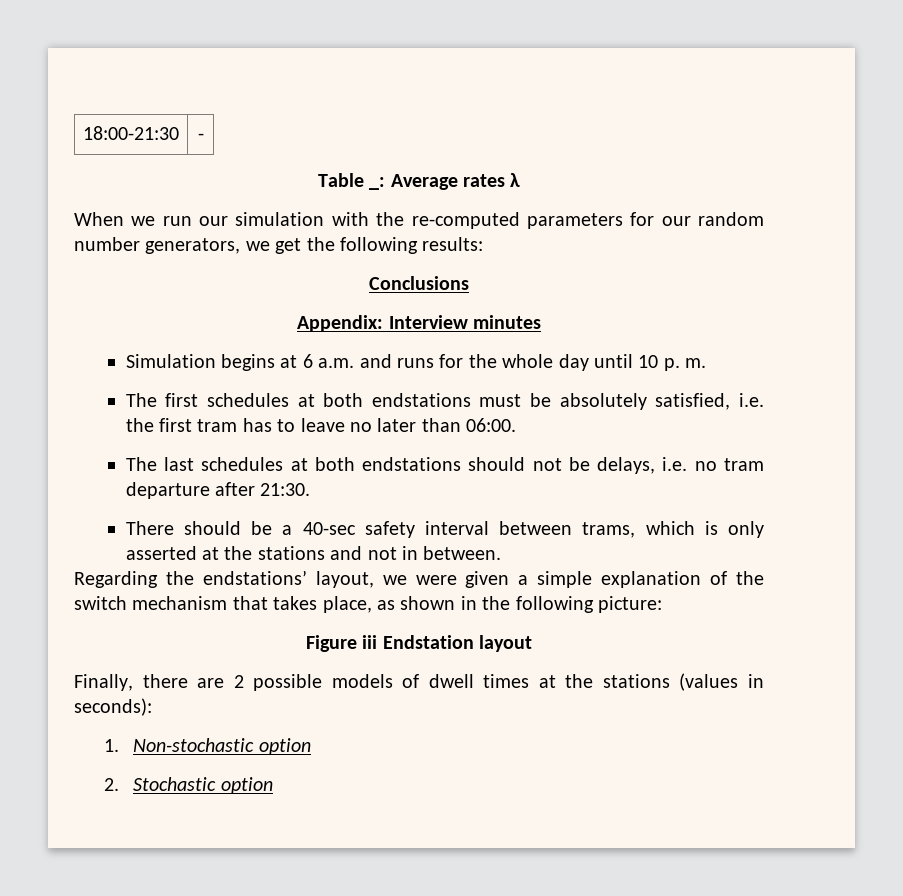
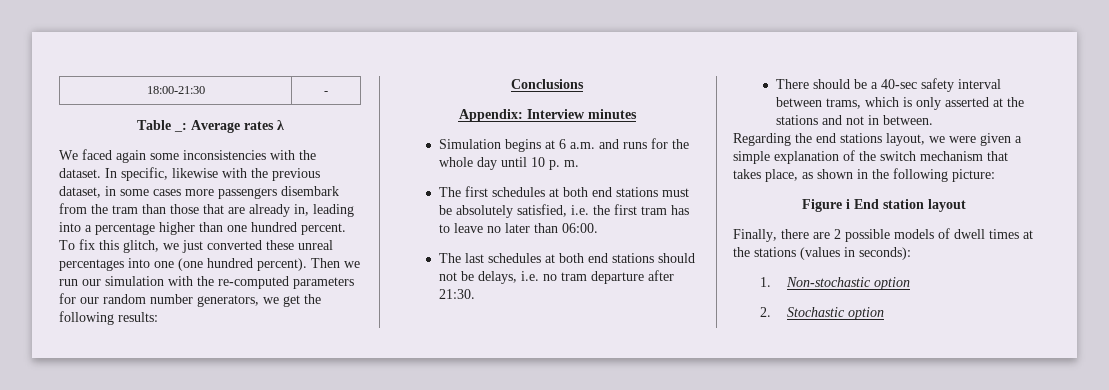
[74,212,124,226] When -> [59,149,316,163] [59,167,320,181] [59,186,339,199] [59,203,354,217] [59,222,346,235] [59,239,333,253] [59,258,340,271] We faced again some inconsistencies with the dataset. In specific, likewise with the previous dataset, in some cases more passengers disembark from the tram than those that are already in, leading into a percentage higher than one hundred percent. To fix this glitch, we just converted these unreal percentages into one (one hundred percent). Then
[371,393,471,407] endstations -> [591,187,658,197] end stations
[362,457,462,471] endstations -> [587,253,654,263] end stations
[202,570,307,585] endstations’ -> [816,133,882,143] end stations
[362,635,474,649] iii Endstation -> [846,199,924,209] i End station

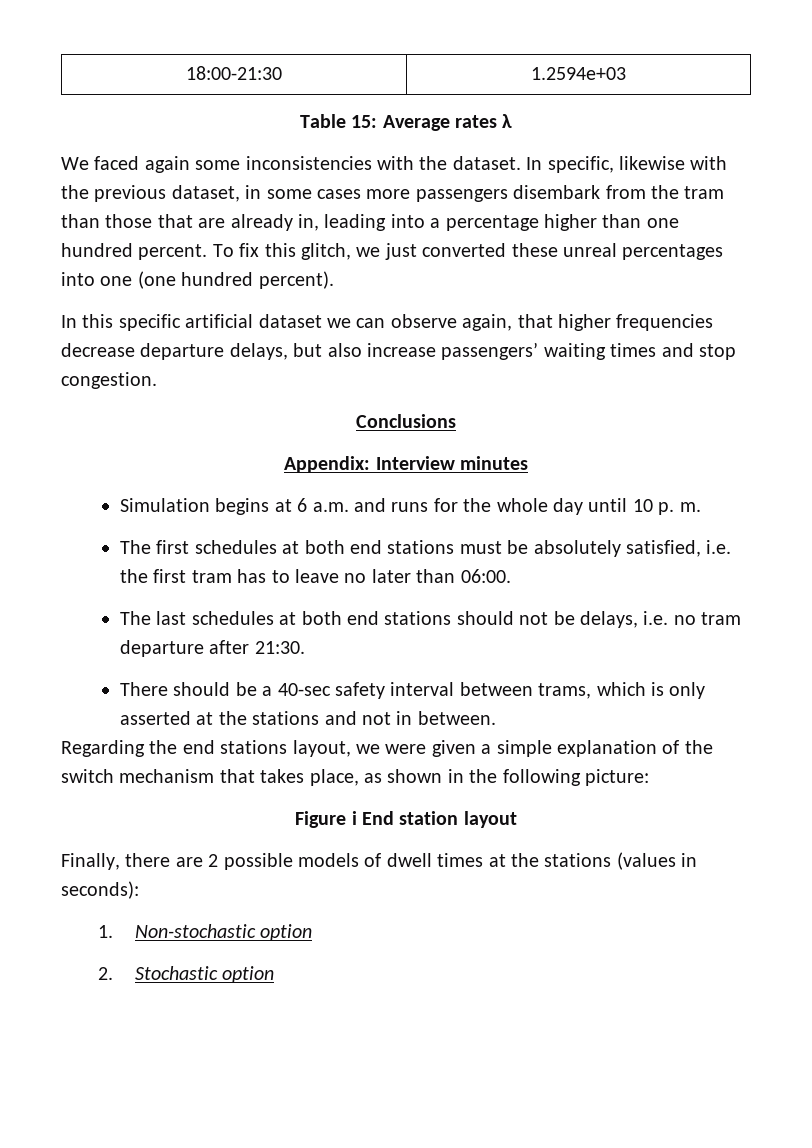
[324,91,328,94] - -> [531,67,626,80] 1.2594e+03
[173,123,187,132] _: -> [351,115,378,128] 15:
[311,258,360,268] [59,276,354,289] [59,293,321,307] [59,311,158,325] Then we run our simulation with the re-computed parameters for our random number generators, we get the following results: -> [61,314,714,331] [61,342,736,360] [61,372,157,389] // In this specific artificial dataset we can observe again, that higher frequencies decrease departure delays, but also increase passengers’ waiting times and stop congestion.

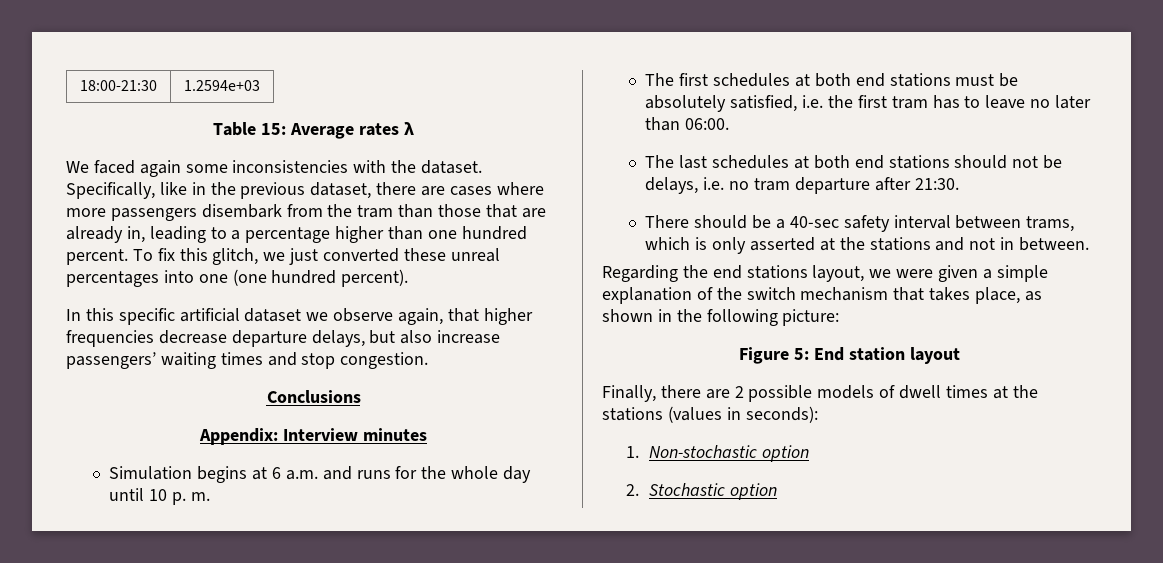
[526,156,728,173] [61,185,361,202] In specific, likewise with the previous dataset, in some cases -> [66,182,544,199] Specifically, like in the previous dataset, there are cases where
[390,214,425,228] into -> [210,227,227,239] to
[356,318,386,328] can -> (329, 316) none
[351,811,357,825] i -> [794,348,810,360] 5:

